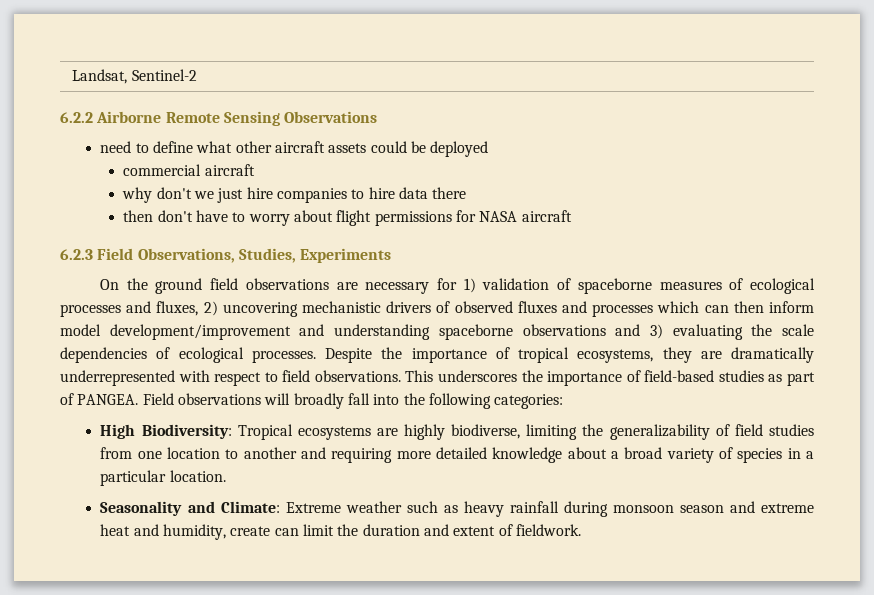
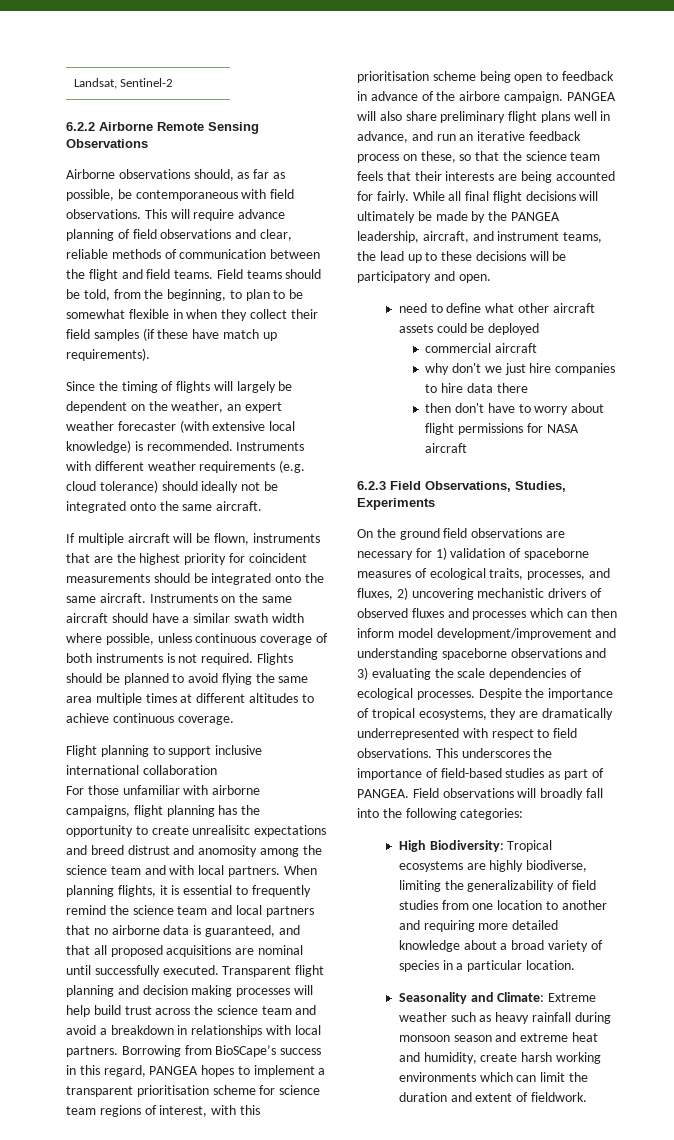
(378, 117) none -> [66,169,285,181] [66,189,295,201] [66,209,286,221] [66,229,292,241] [66,249,321,259] [66,269,322,281] [66,289,304,301] [66,309,318,321] [66,328,277,341] [66,348,150,361] [66,381,293,393] [66,401,282,413] [66,420,296,433] [66,440,305,453] [66,460,306,473] [66,480,278,493] [66,501,263,513] [66,533,320,545] [66,553,307,565] [66,573,324,585] [66,593,292,603] [66,613,304,623] [66,633,328,645] [66,653,293,665] [66,673,309,685] [66,693,314,705] [66,713,234,725] [66,745,263,757] [66,765,217,775] [66,785,261,795] [66,805,261,817] [66,825,327,837] [66,845,322,857] [66,865,317,877] [66,885,311,897] [66,905,314,917] [66,925,300,937] [66,945,303,957] [66,965,325,977] [66,985,313,997] [66,1005,317,1017] [66,1025,321,1037] [66,1045,322,1057] [66,1065,326,1077] [66,1085,321,1097] [66,1105,260,1117] [357,71,614,83] [357,91,616,103] [357,111,611,123] [357,131,581,143] [357,151,601,163] [357,171,615,183] [357,191,599,203] [357,211,560,223] [357,231,603,243] [357,251,567,263] [357,271,491,283] // Airborne observations should, as far as possible, be contemporaneous with field observations. This will require advance planning of field observations and clear, reliable methods of communication between the flight and field teams. Field teams should be told, from the beginning, to plan to be somewhat flexible in when they collect their field samples (if these have match up requirements). // Since the timing of flights will largely be dependent on the weather, an expert weather forecaster (with extensive local knowledge) is recommended. Instruments with different weather requirements (e.g. cloud tolerance) should ideally not be integrated onto the same aircraft. // If multiple aircraft will be flown, instruments that are the highest priority for coincident measurements should be integrated onto the same aircraft. Instruments on the same aircraft should have a similar swath width where possible, unless continuous coverage of both instruments is not required. Flights should be planned to avoid flying the same area multiple times at different altitudes to achieve continuous coverage. // Flight planning to support inclusive international collaboration // For those unfamiliar with airborne campaigns, flight planning has the opportunity to create unrealisitc expectations and breed distrust and anomosity among the science team and with local partners. When planning flights, it is essential to frequently remind the science team and local partners that no airborne data is guaranteed, and that all proposed acquisitions are nominal until successfully executed. Transparent flight planning and decision making processes will help build trust across the science team and avoid a breakdown in relationships with local partners. Borrowing from BioSCape’s success in this regard, PANGEA hopes to implement a transparent prioritisation scheme for science team regions of interest, with this prioritisation scheme being open to feedback in advance of the airbore campaign. PANGEA will also share preliminary flight plans well in advance, and run an iterative feedback process on these, so that the science team feels that their interests are being accounted for fairly. While all final flight decisions will ultimately be made by the PANGEA leadership, aircraft, and instrument teams, the lead up to these decisions will be participatory and open.
[60,304,121,317] processes -> [489,568,586,580] traits, processes,
(271, 531) none -> [521,1052,601,1064] [398,1072,513,1082] harsh working environments which

